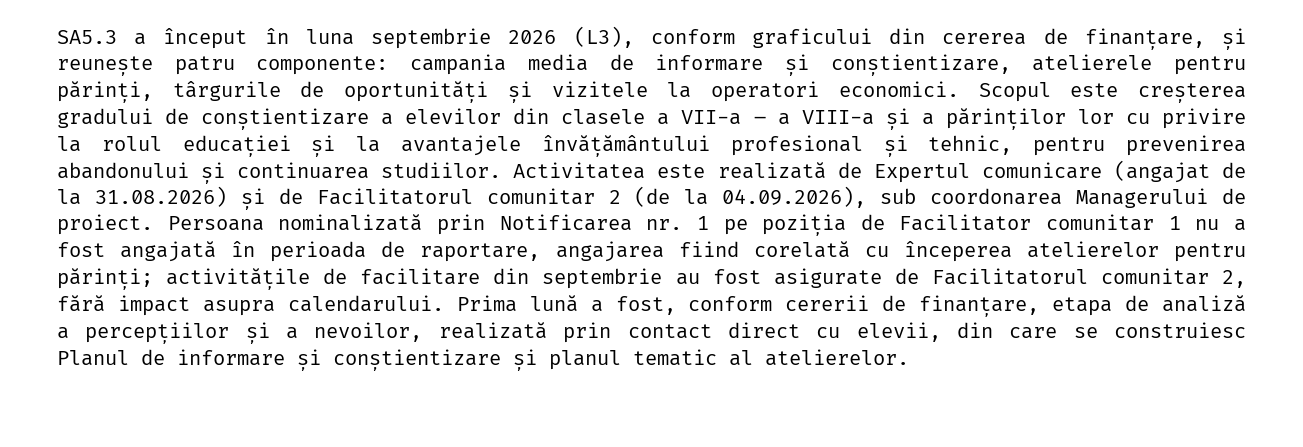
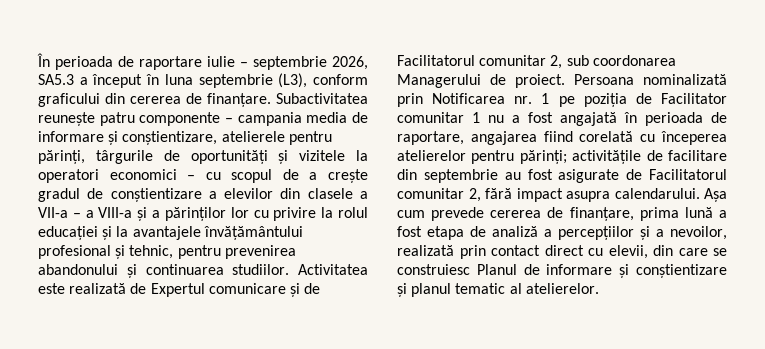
(57, 37) none -> [37,53,368,70] În perioada de raportare iulie – septembrie 2026,
[508,30,557,44] 2026 -> (273, 81) none
[1084,28,1246,50] [57,56,389,76] finanțare, și reunește patru componente: -> [207,93,368,107] [38,112,233,126] finanțare. Subactivitatea reunește patru componente –
[838,81,1247,103] [57,108,153,128] economici. Scopul este creșterea gradului -> [109,169,368,183] [38,188,80,202] economici – cu scopul de a crește gradul
[1113,160,1246,183] [57,186,867,210] (angajat de la 31.08.2026) și de Facilitatorul comunitar 2 (de la 04.09.2026), -> [289,283,321,297] [397,55,563,69] și de Facilitatorul comunitar 2,
[456,295,1040,317] Prima lună a fost, conform cererii de finanțare, -> [704,188,727,202] [397,207,727,221] [397,226,422,237] Așa cum prevede cererea de finanțare, prima lună a fost

